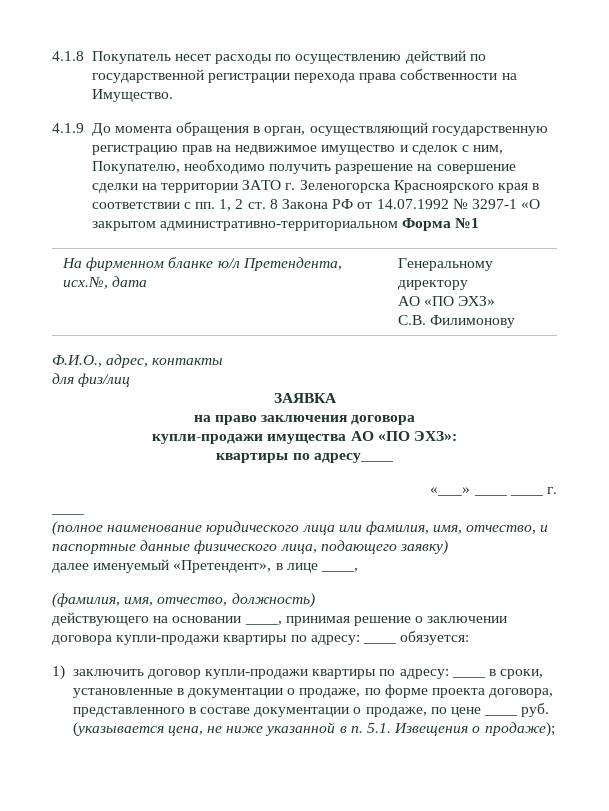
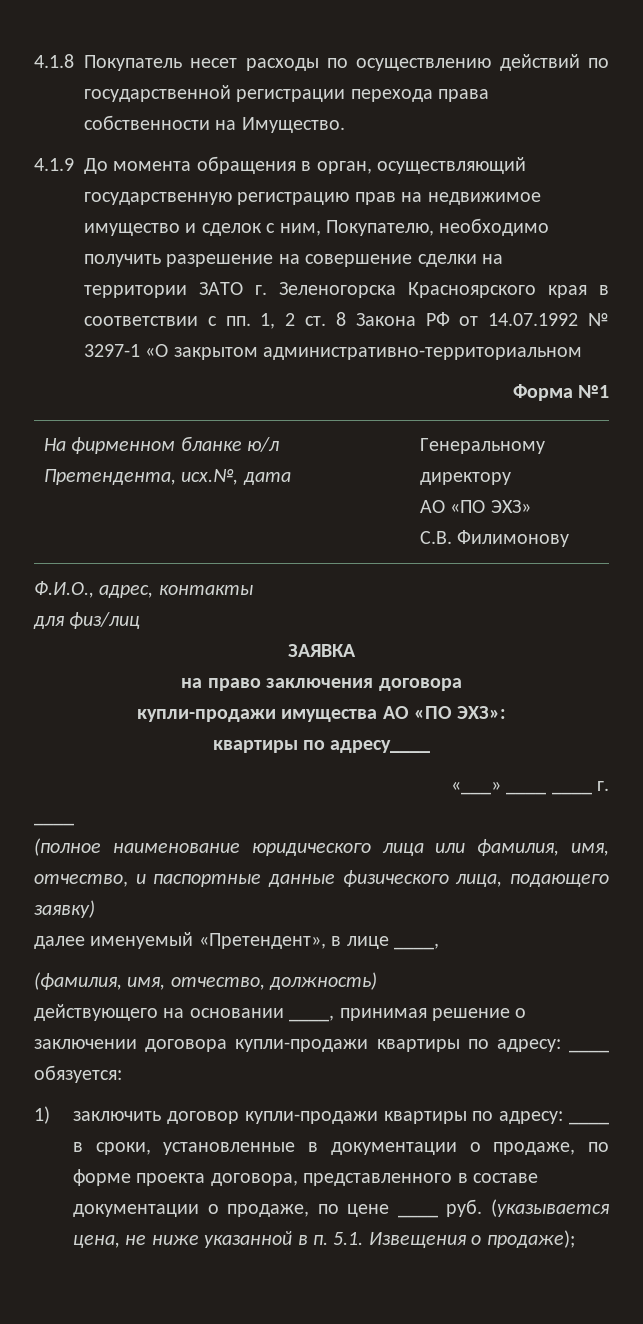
(398, 226) none -> (583, 353) //

